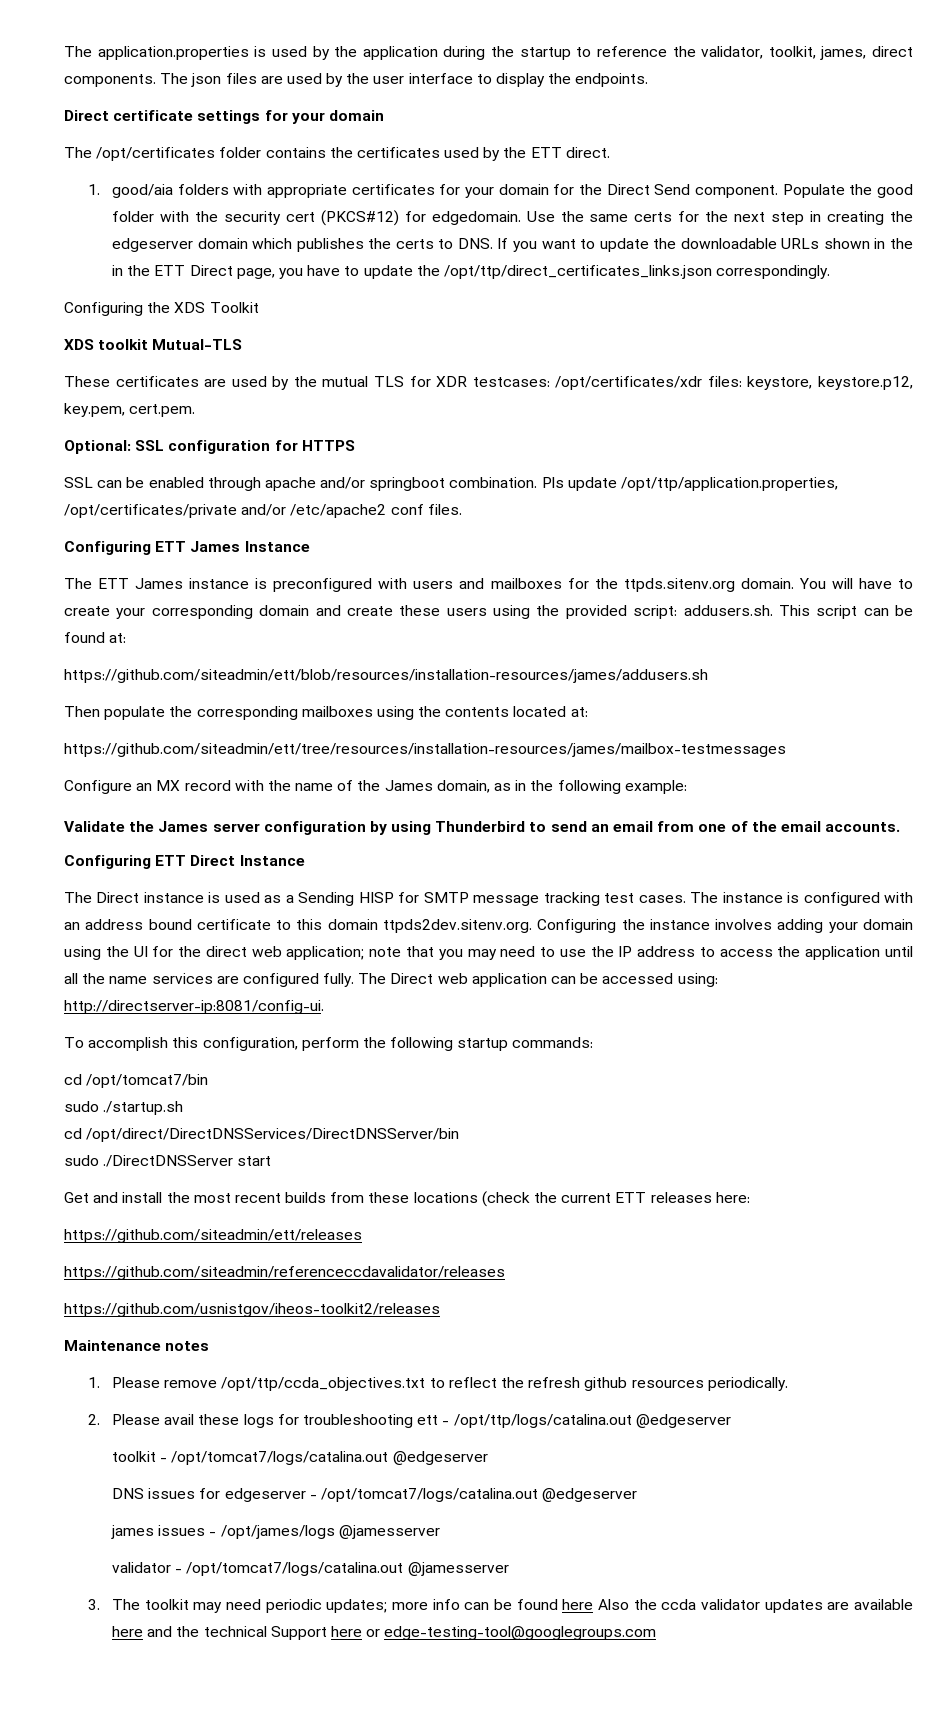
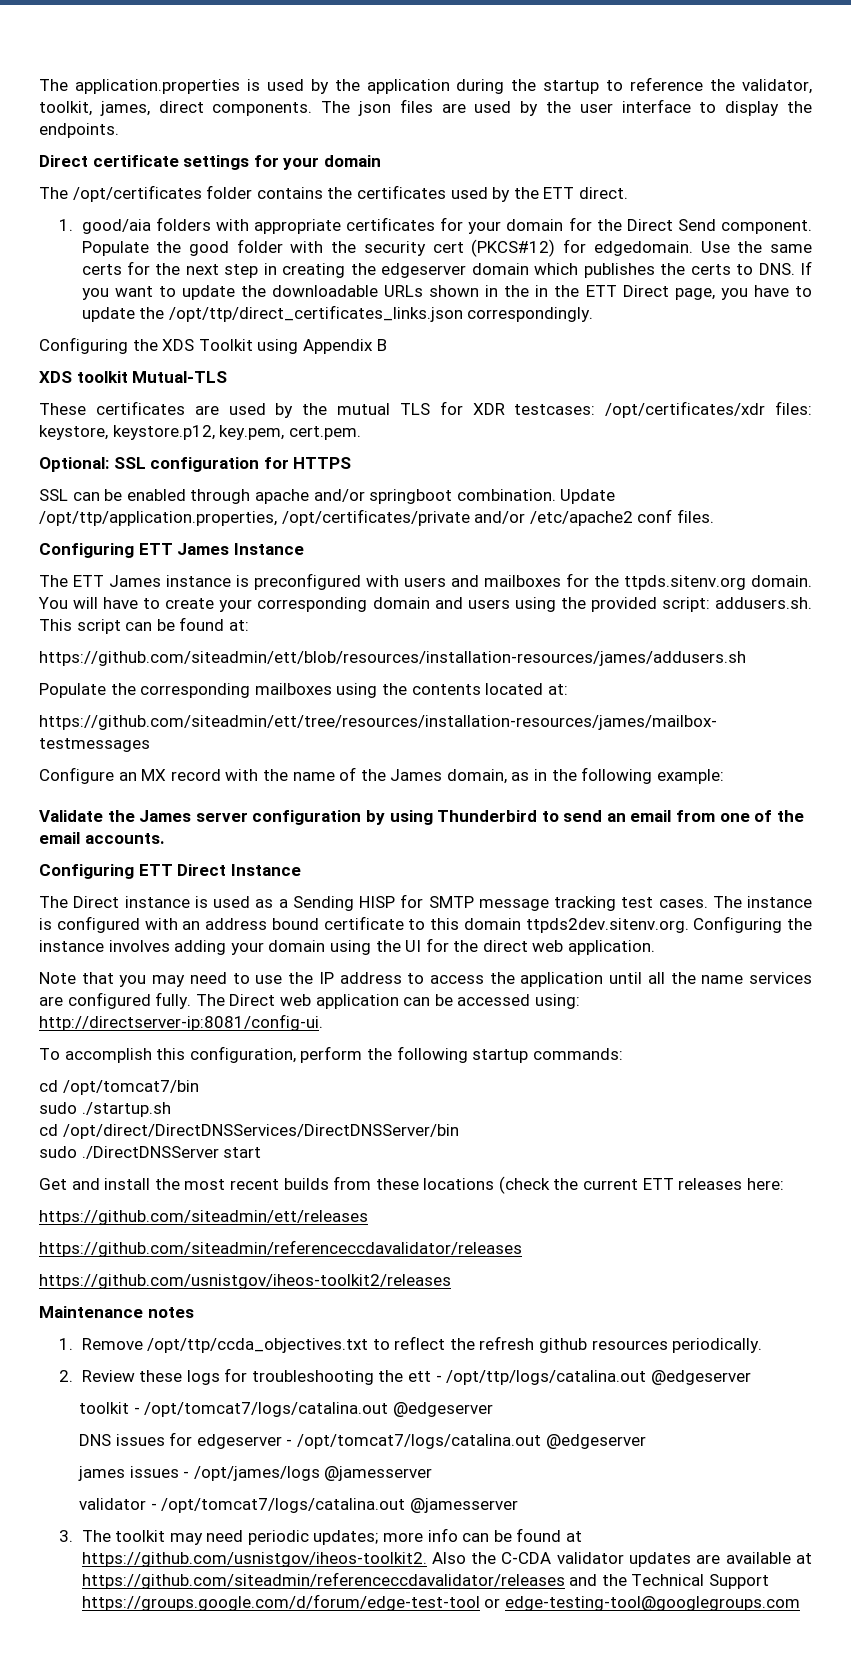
(259, 307) none -> [257,339,387,354] using Appendix B
[541,477,617,491] Pls update -> [560,489,616,504] Update
[346,605,441,616] create these -> (463, 603) none
[64,706,166,720] Then populate -> [39,683,106,698] Populate
[286,946,402,960] application; note -> [568,940,656,955] [39,972,76,984] application. // Note
[112,1377,218,1388] Please remove -> [81,1338,143,1350] Remove
[112,1414,195,1425] Please avail -> [81,1370,135,1382] Review
(414, 1421) none -> [378,1370,404,1382] the
[562,1599,594,1610] here -> [566,1531,583,1542] [81,1552,427,1567] at https://github.com/usnistgov/iheos-toolkit2.
[661,1599,697,1610] ccda -> [501,1552,552,1564] C-CDA
[112,1626,363,1640] here and the technical Support here -> [796,1553,812,1564] [81,1572,769,1589] [81,1594,480,1611] at https://github.com/siteadmin/referenceccdavalidator/releases and the Technical Support https://groups.google.com/d/forum/edge-test-tool

